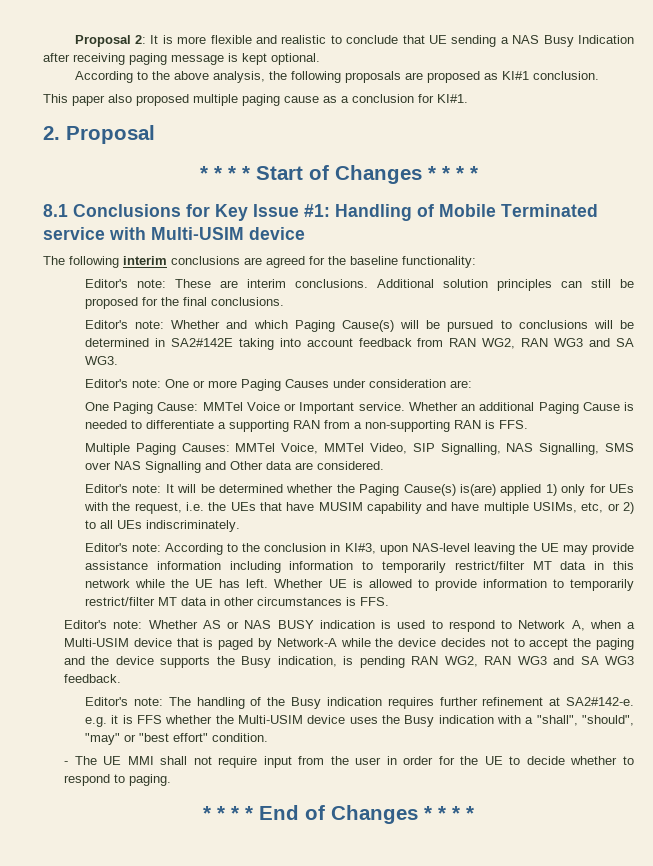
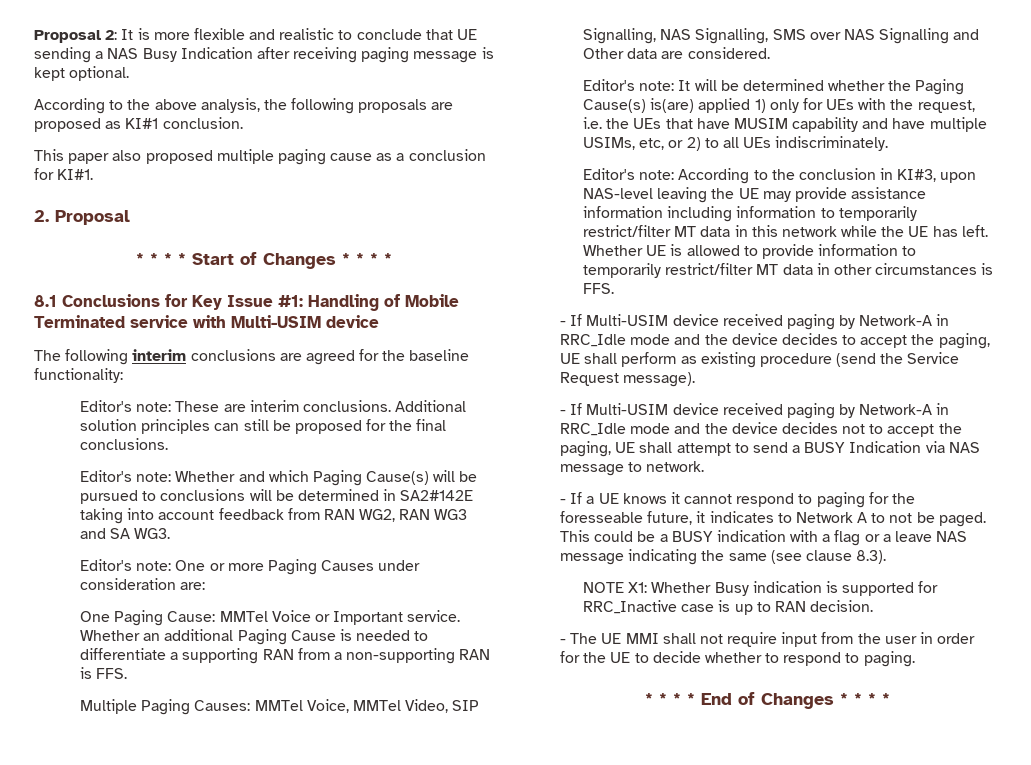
[64,620,636,632] [64,638,371,650] Editor's note: Whether AS or NAS BUSY indication is used to respond to Network A, when a Multi-USIM device that is paged by Network-A while -> [559,314,950,330] [559,333,990,349] [559,352,960,368] [559,372,696,387] [559,403,950,419] [559,423,701,436] - If Multi-USIM device received paging by Network-A in RRC_Idle mode and the device decides to accept the paging, UE shall perform as existing procedure (send the Service Request message). // - If Multi-USIM device received paging by Network-A in RRC_Idle mode and
[596,638,634,650] [64,656,634,668] [64,674,122,683] [85,697,635,709] [85,715,634,727] [85,733,269,745] paging and the device supports the Busy indication, is pending RAN WG2, RAN WG3 and SA WG3 feedback. // Editor's note: The handling of the Busy indication requires further refinement at SA2#142-e. e.g. it is FFS whether the Multi-USIM device uses the Busy indication with a "shall", "should", "may" or "best effort" condition. -> [559,441,980,457] [559,461,705,476] [559,492,916,508] [559,511,986,527] [559,530,968,546] [559,549,887,565] [582,581,939,596] [582,600,874,615] paging, UE shall attempt to send a BUSY Indication via NAS message to network. // - If a UE knows it cannot respond to paging for the foresseable future, it indicates to Network A to not be paged. This could be a BUSY indication with a flag or a leave NAS message indicating the same (see clause 8.3). // NOTE X1: Whether Busy indication is supported for RRC_Inactive case is up to RAN decision.

